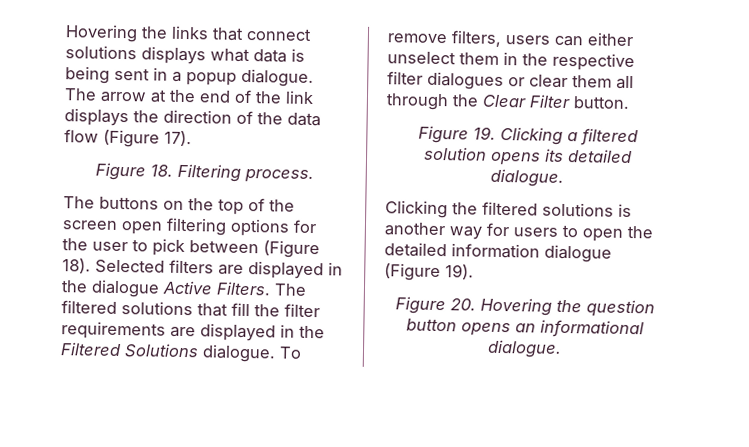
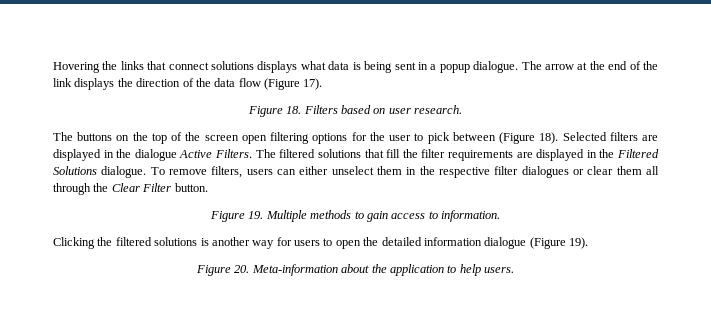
[177,163,314,184] Filtering process. -> [303,105,463,114] Filters based on user research.
[499,126,639,147] [423,146,633,166] [489,168,564,187] Clicking a filtered solution opens its detailed dialogue. -> [265,210,500,222] Multiple methods to gain access to information.
[479,297,655,318] [405,318,644,339] [486,339,562,358] Hovering the question button opens an informational dialogue. -> [251,264,514,276] Meta-information about the application to help users.

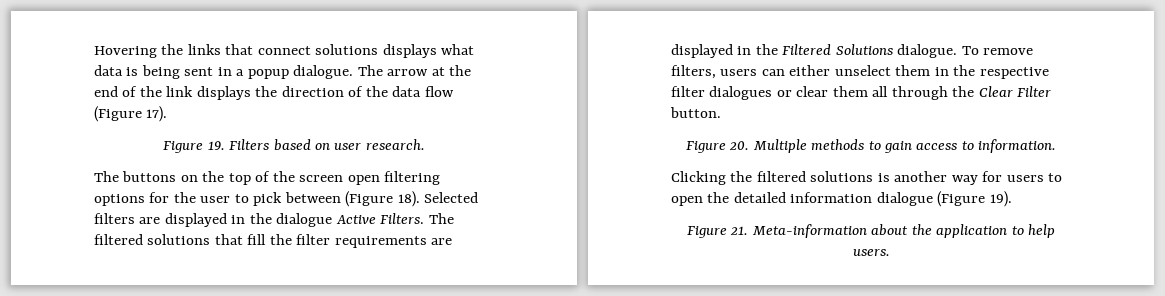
[286,106,302,114] 18. -> [207,141,225,150] 19.
[248,211,264,219] 19. -> [729,141,750,151] 20.
[234,265,250,273] 20. -> [730,226,749,236] 21.

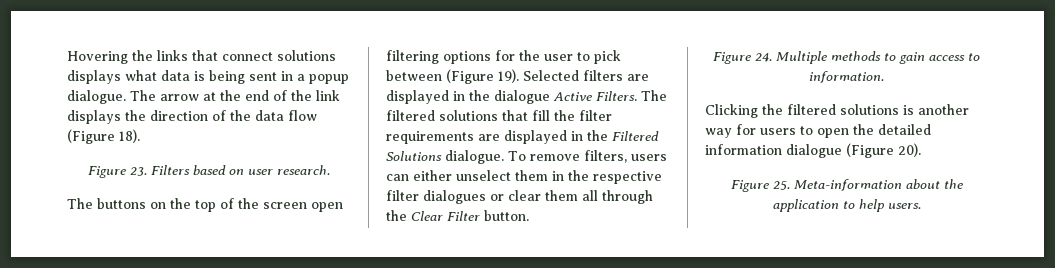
[146,106,168,122] [163,141,225,153] 17). // Figure 19. -> [119,129,140,143] [87,166,147,178] 18). // Figure 23.
[397,191,420,207] 18). -> [498,69,519,83] 19).
[729,141,750,151] 20. -> [755,52,772,62] 24.
[989,191,1012,207] [686,226,749,238] 19). // Figure 21. -> [898,143,921,157] [730,180,790,192] 20). // Figure 25.

